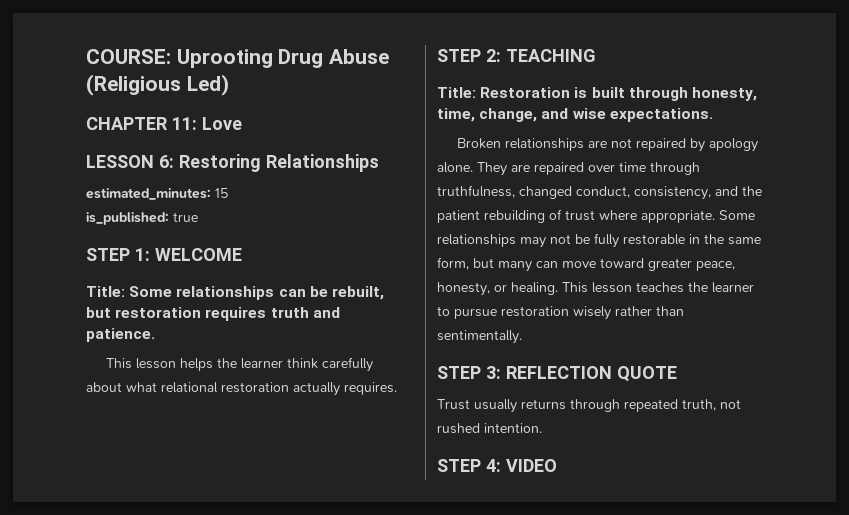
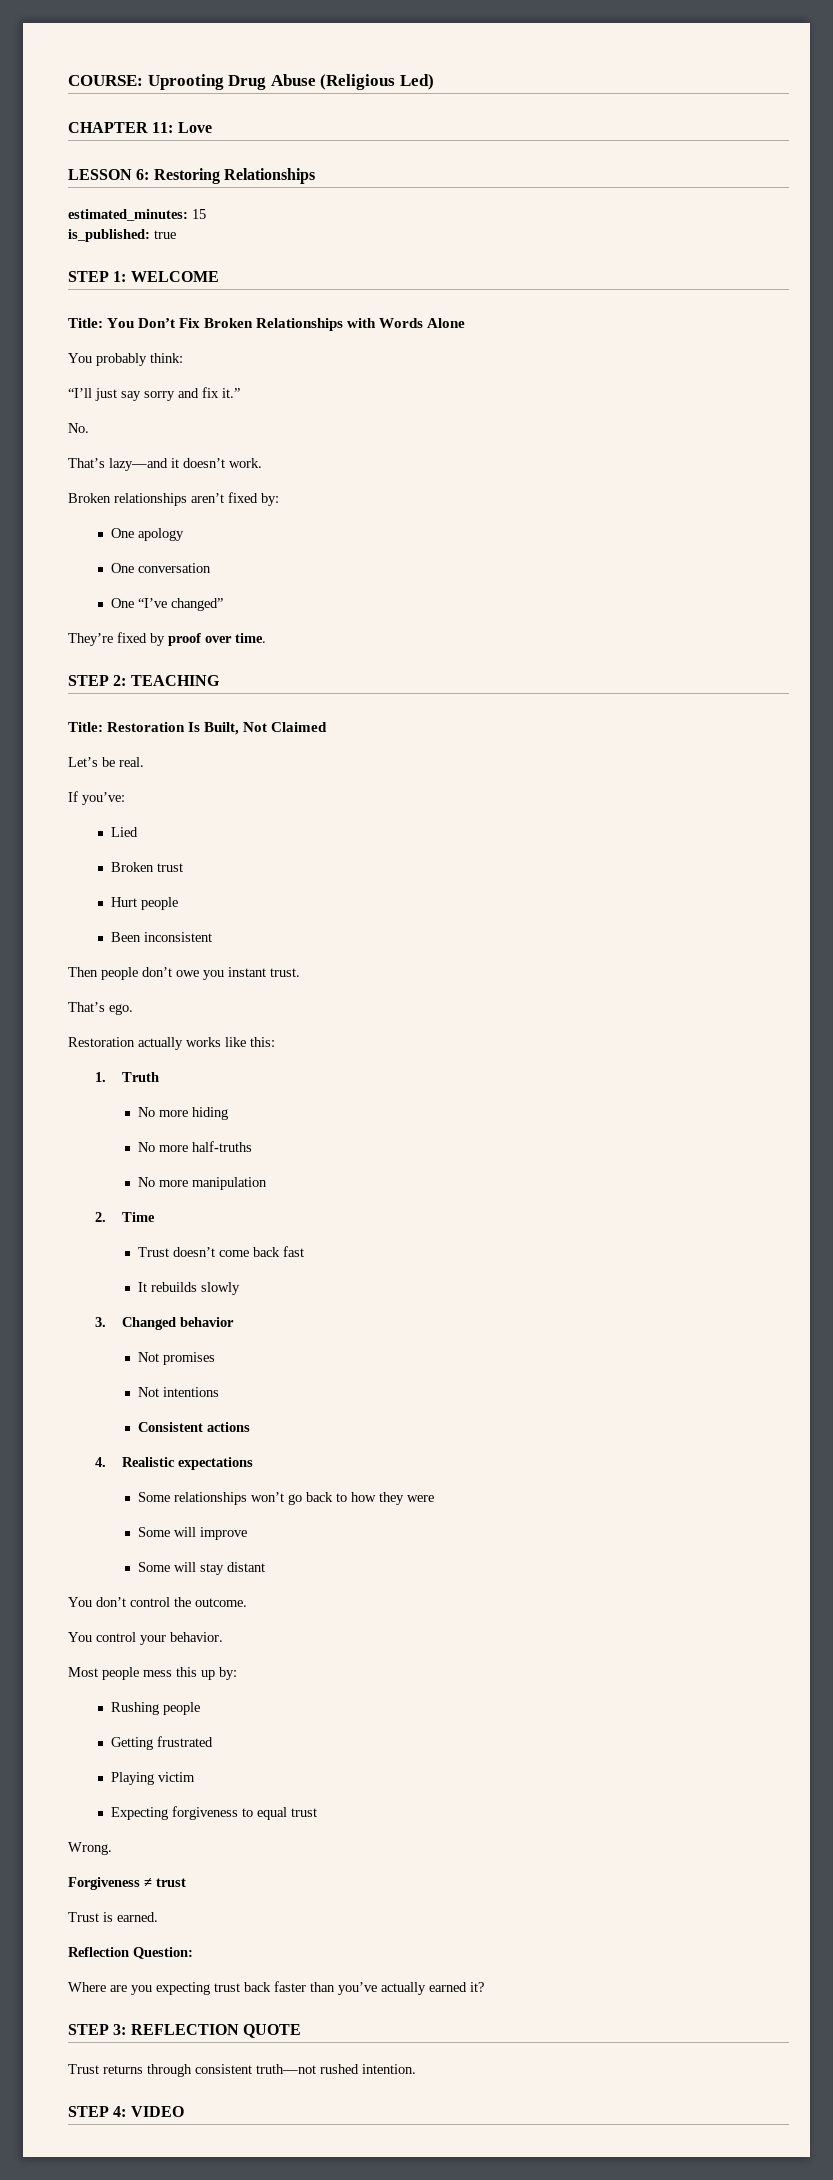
[129,286,384,300] [86,307,340,321] [86,328,155,342] [105,357,373,372] [86,382,397,396] Some relationships can be rebuilt, but restoration requires truth and patience. // This lesson helps the learner think carefully about what relational restoration actually requires. -> [107,318,466,331] [68,353,183,366] [68,387,240,401] [68,423,89,433] [68,458,262,471] [68,492,279,506] [110,528,184,541] [110,563,211,573] [110,598,223,611] [68,632,266,646] You Don’t Fix Broken Relationships with Words Alone // You probably think: // “I’ll just say sorry and fix it.” // No. // That’s lazy—and it doesn’t work. // Broken relationships aren’t fixed by: // One apology // One conversation // One “I’ve changed” // They’re fixed by proof over time.
[574,87,757,101] [437,108,713,122] [456,138,758,152] [437,162,700,176] [437,185,762,200] [437,209,755,223] [437,233,761,248] [437,257,735,272] [437,282,754,296] [437,306,684,320] [437,330,522,344] is built through honesty, time, change, and wise expectations. // Broken relationships are not repaired by apology alone. They are repaired over time through truthfulness, changed conduct, consistency, and the patient rebuilding of trust where appropriate. Some relationships may not be fully restorable in the same form, but many can move toward greater peace, honesty, or healing. This lesson teaches the learner to pursue restoration wisely rather than sentimentally. -> [188,722,328,735] [68,757,144,767] [68,791,125,805] [110,827,138,837] [110,862,183,872] [110,897,178,910] [110,932,212,942] [68,967,300,980] [68,1002,133,1015] [68,1037,275,1050] [94,1072,159,1082] [137,1107,228,1120] [137,1141,252,1152] [137,1177,267,1190] [94,1212,155,1222] [137,1246,304,1257] [137,1282,240,1295] [94,1317,234,1330] [137,1352,215,1365] [137,1387,219,1397] [137,1422,250,1432] [94,1457,253,1470] [137,1492,434,1505] [137,1527,247,1540] [137,1562,265,1575] [68,1597,247,1607] [68,1632,223,1645] [68,1667,237,1680] [110,1702,200,1715] [110,1736,213,1750] [110,1772,195,1785] [110,1806,317,1820] [68,1842,112,1855] [68,1877,186,1890] [68,1912,158,1922] [68,1947,193,1959] [68,1981,484,1995] Is Built, Not Claimed // Let’s be real. // If you’ve: // Lied // Broken trust // Hurt people // Been inconsistent // Then people don’t owe you instant trust. // That’s ego. // Restoration actually works like this: // 1. Truth // No more hiding // No more half-truths // No more manipulation // 2. Time // Trust doesn’t come back fast // It rebuilds slowly // 3. Changed behavior // Not promises // Not intentions // Consistent actions // 4. Realistic expectations // Some relationships won’t go back to how they were // Some will improve // Some will stay distant // You don’t control the outcome. // You control your behavior. // Most people mess this up by: // Rushing people // Getting frustrated // Playing victim // Expecting forgiveness to equal trust // Wrong. // Forgiveness ≠ trust // Trust is earned. // Reflection Question: // Where are you expecting trust back faster than you’ve actually earned it?
[474,399,517,413] usually -> (99, 2069) none
[624,399,741,412] repeated truth, not -> [195,2064,316,2074] consistent truth—not

